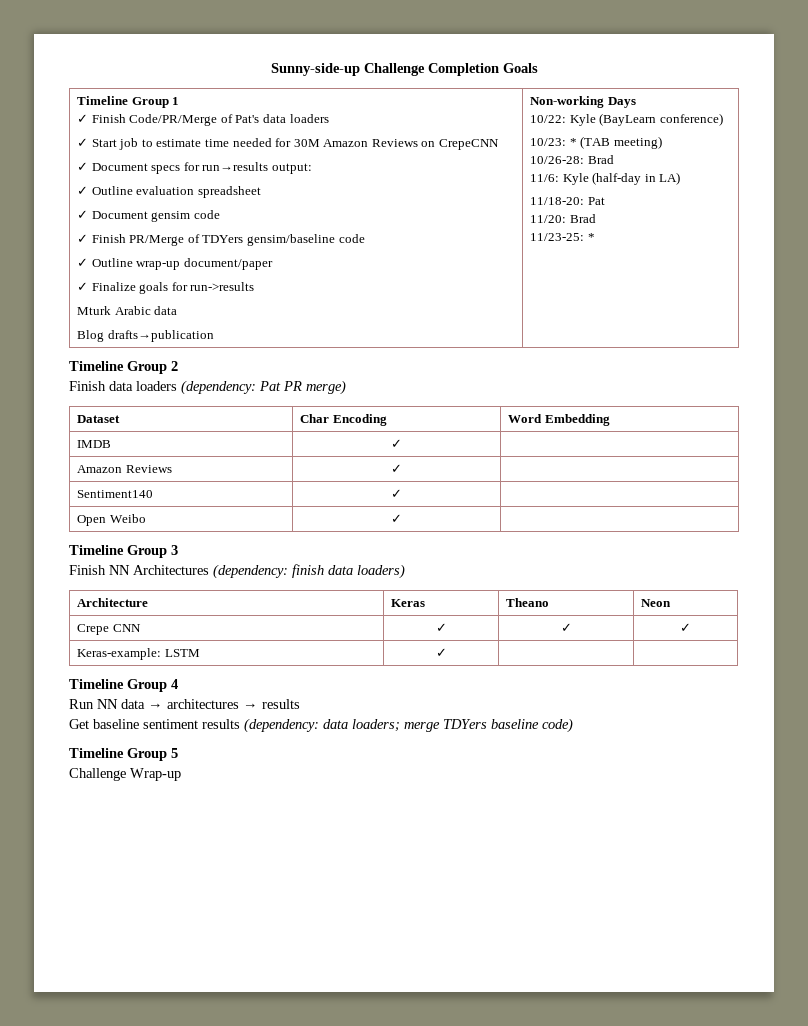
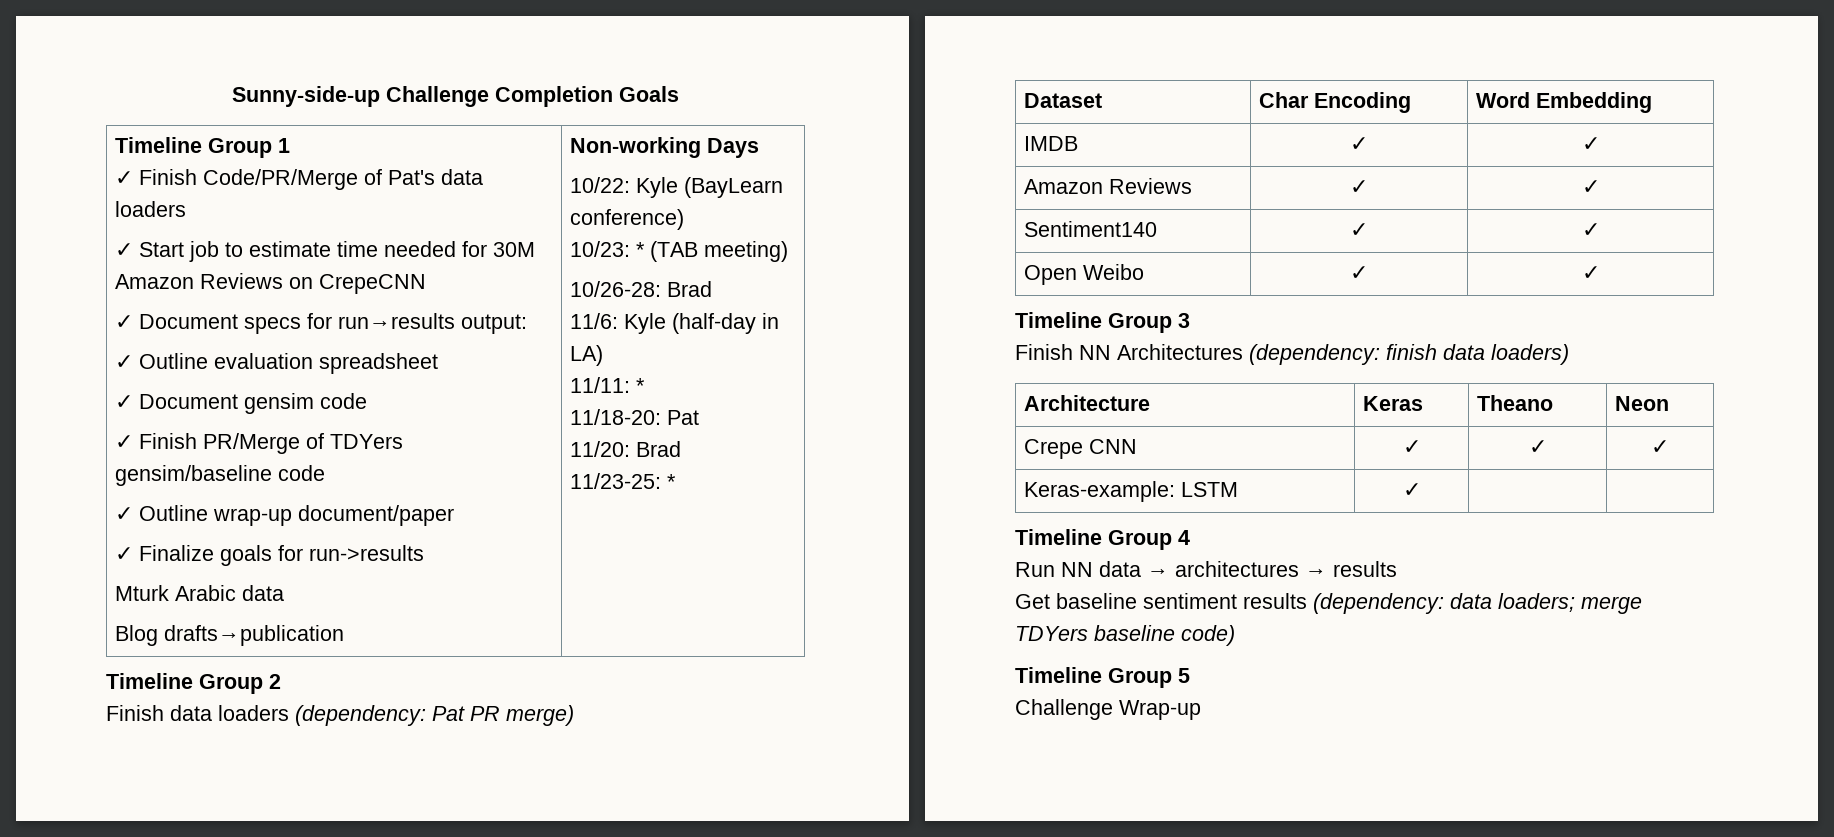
(681, 178) none -> [570,377,646,393] // 11/11: *
(402, 443) none -> [1581,137,1600,151] ✓
(402, 468) none -> [1581,180,1600,194] ✓
(402, 493) none -> [1581,223,1600,237] ✓
(402, 518) none -> [1581,266,1600,280] ✓

